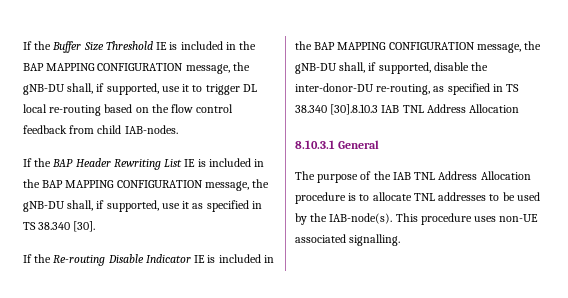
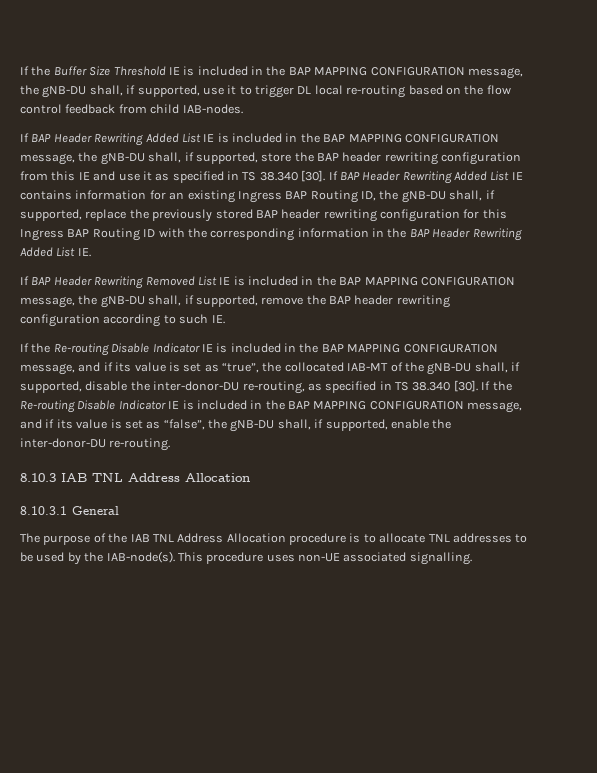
[34,158,161,170] the BAP Header Rewriting -> [31,133,179,146] BAP Header Rewriting Added
(159, 206) none -> [261,152,522,165] [20,171,116,181] store the BAP header rewriting configuration from this IE and
(96, 226) none -> [328,171,523,184] [20,190,495,203] [20,209,507,222] [20,228,522,241] [20,247,91,257] [20,276,515,289] [20,295,450,308] [20,314,225,327] If BAP Header Rewriting Added List IE contains information for an existing Ingress BAP Routing ID, the gNB-DU shall, if supported, replace the previously stored BAP header rewriting configuration for this Ingress BAP Routing ID with the corresponding information in the BAP Header Rewriting Added List IE. // If BAP Header Rewriting Removed List IE is included in the BAP MAPPING CONFIGURATION message, the gNB-DU shall, if supported, remove the BAP header rewriting configuration according to such IE.
(521, 48) none -> [78,362,403,373] and if its value is set as “true”, the collocated IAB-MT of
[330,104,379,115] [30].8.10.3 -> [453,380,512,392] [20,400,523,413] [20,419,452,432] [20,438,171,451] [20,473,56,482] [30]. If the Re-routing Disable Indicator IE is included in the BAP MAPPING CONFIGURATION message, and if its value is set as “false”, the gNB-DU shall, if supported, enable the inter-donor-DU re-routing. // 8.10.3

